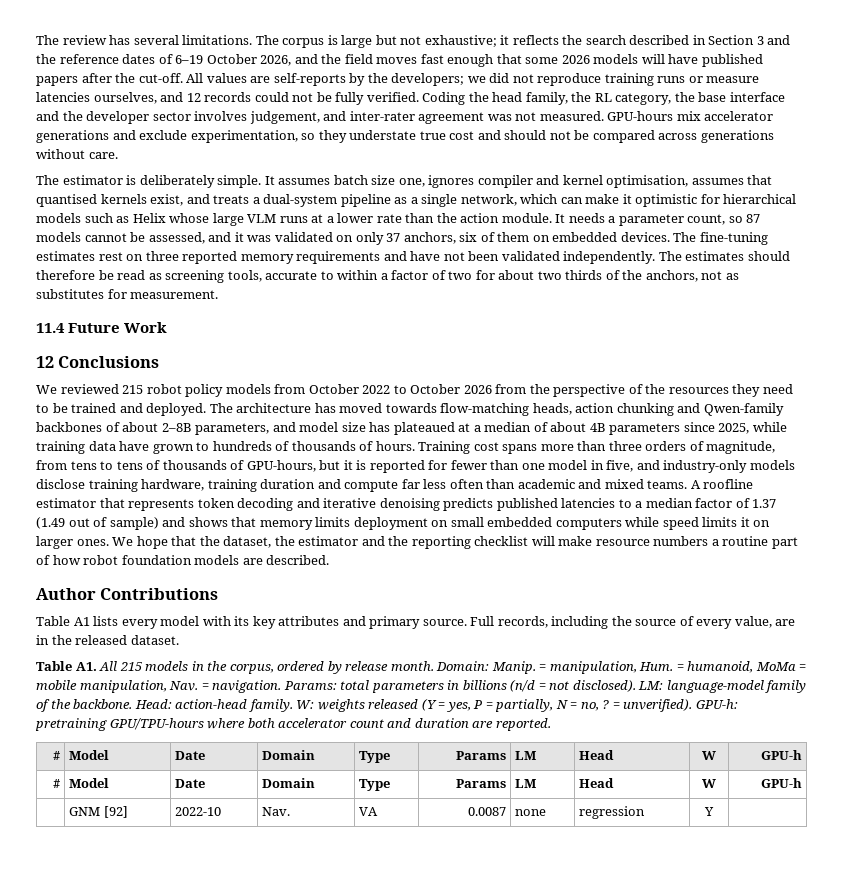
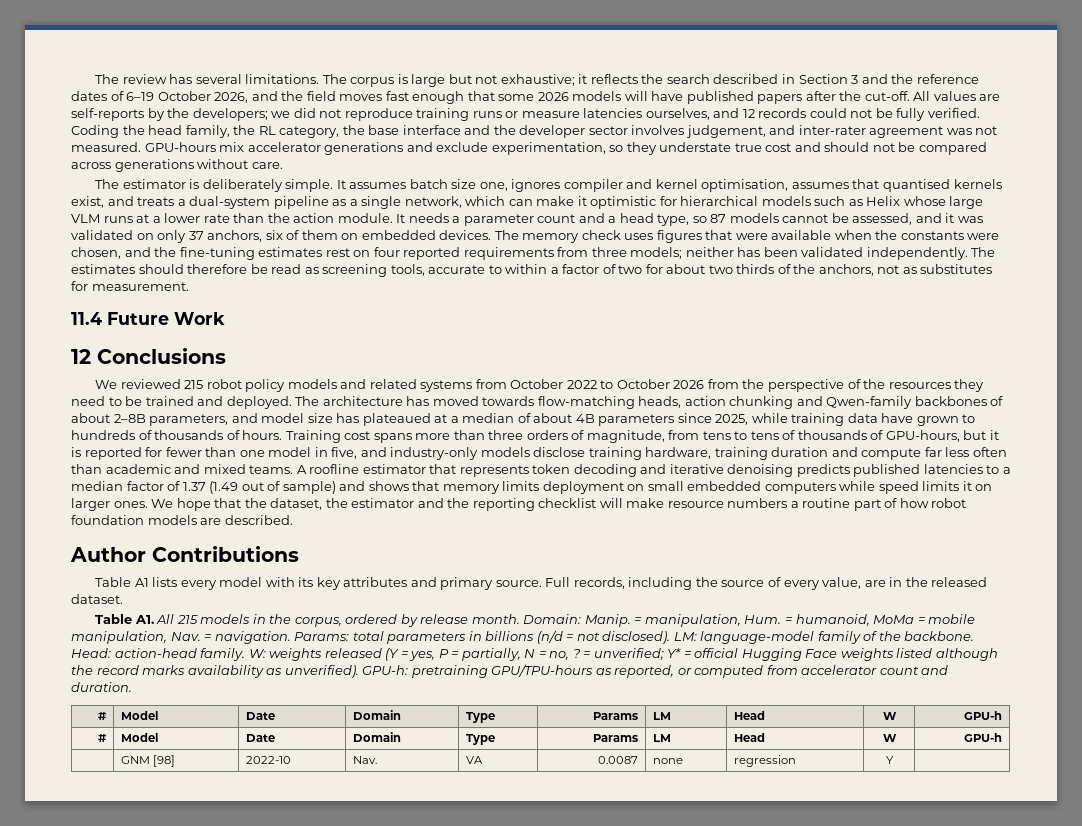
[687,214,726,225] count, -> [537,213,690,226] count and a head type,
[699,232,768,245] [36,251,465,264] fine-tuning estimates rest on three reported memory requirements and have not -> [522,230,1000,243] [71,247,761,260] memory check uses figures that were available when the constants were chosen, and the fine-tuning estimates rest on four reported requirements from three models; neither has
(271, 389) none -> [340,379,473,392] and related systems
[623,699,738,712] [35,718,551,731] unverified). GPU-h: pretraining GPU/TPU-hours where both accelerator count and duration are reported. -> [593,648,998,661] [71,664,949,678] [71,682,132,692] unverified; Y* = official Hugging Face weights listed although the record marks availability as unverified). GPU-h: pretraining GPU/TPU-hours as reported, or computed from accelerator count and duration.
[103,806,128,818] [92] -> [152,755,175,767] [98]

